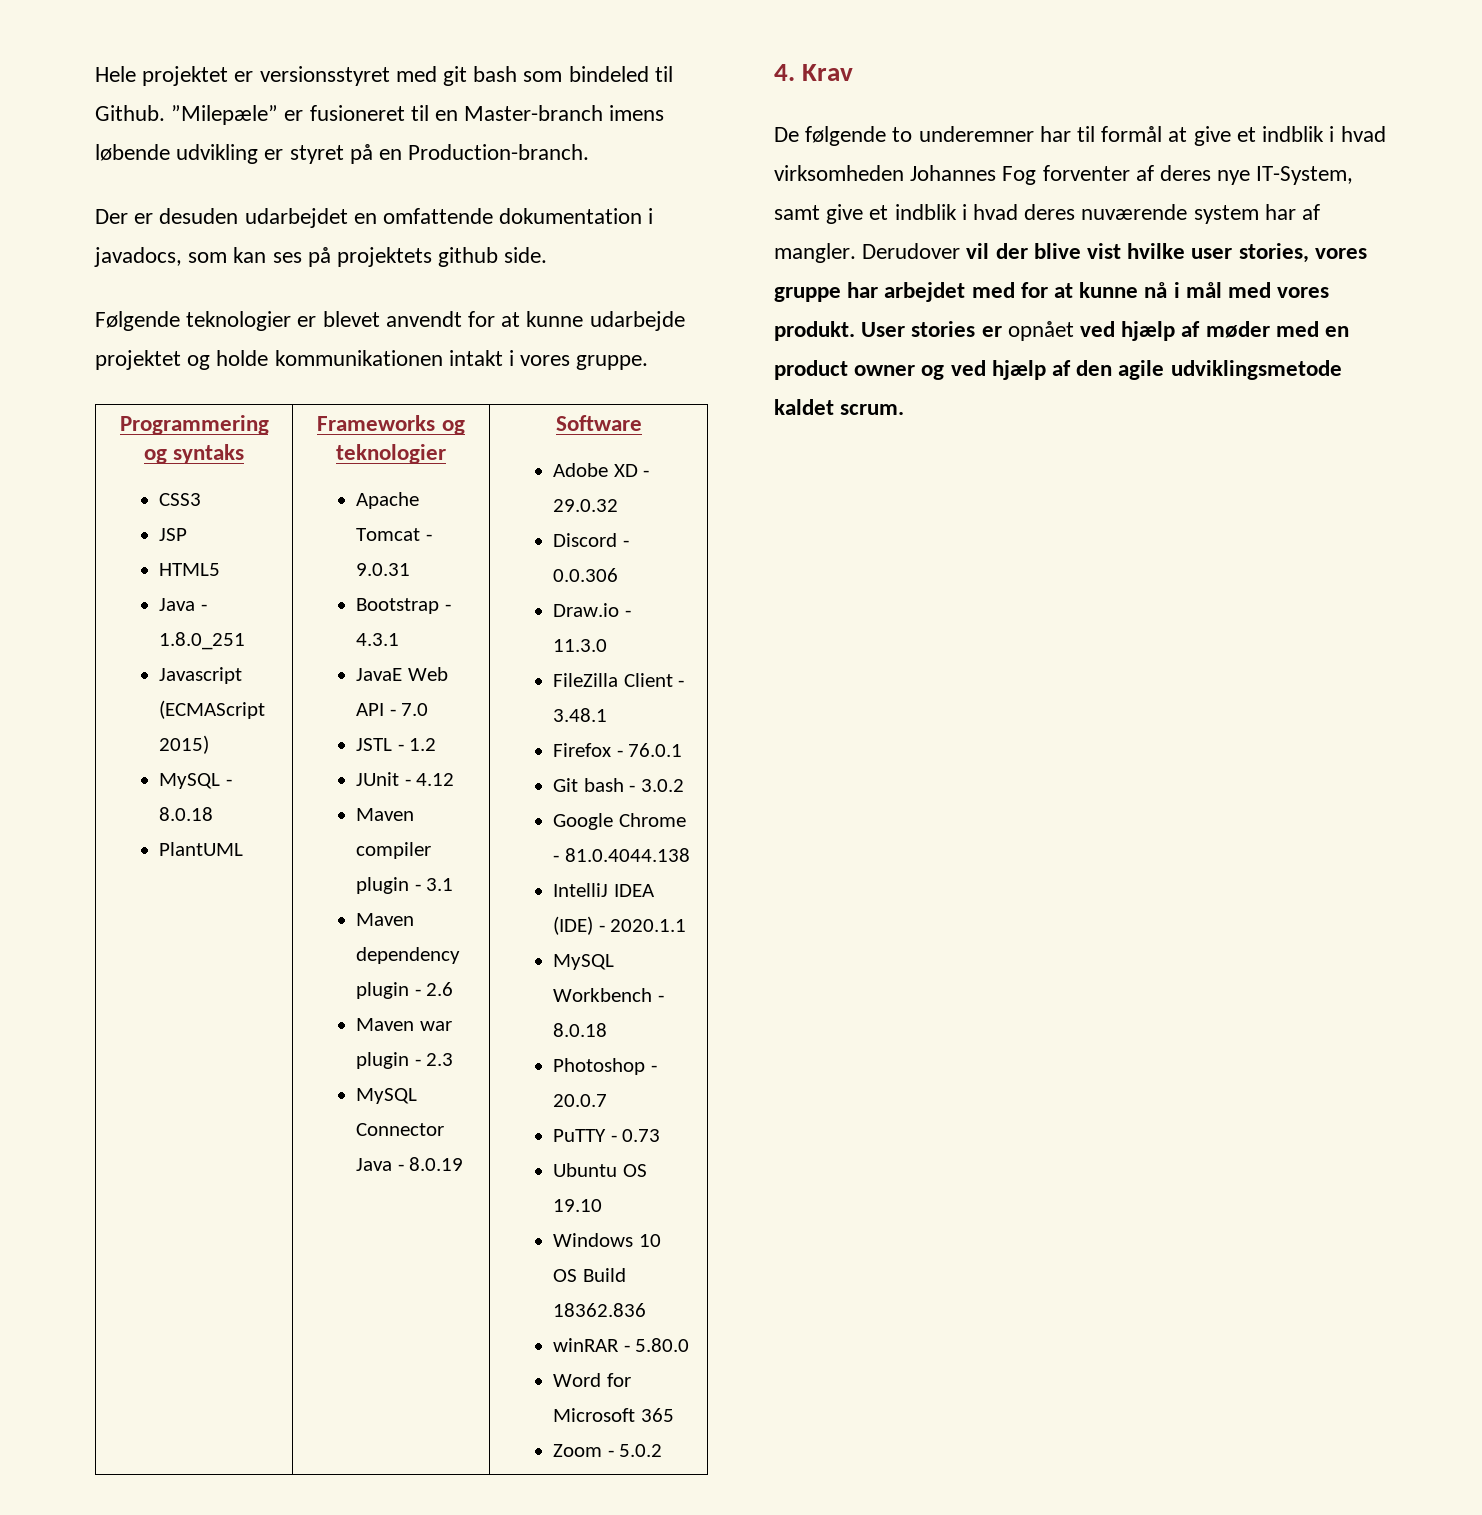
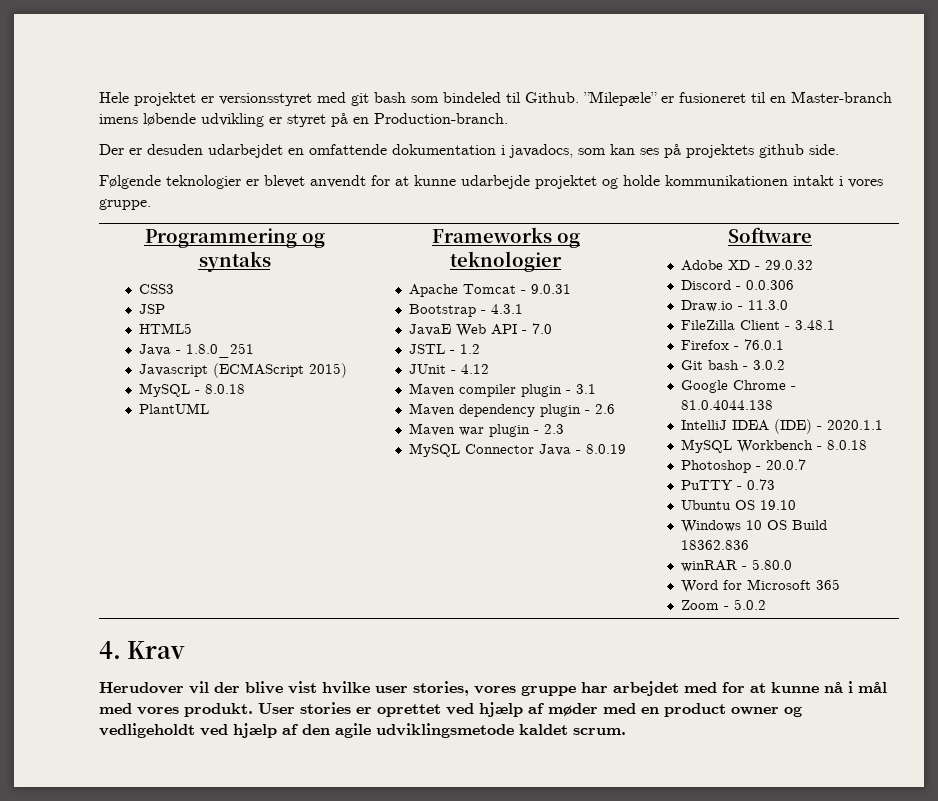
[774,126,1386,146] [774,165,1354,185] [774,204,1321,224] [774,243,961,263] De følgende to underemner har til formål at give et indblik i hvad virksomheden Johannes Fog forventer af deres nye IT-System, samt give et indblik i hvad deres nuværende system har af mangler. Derudover -> [99,682,184,694] Herudover
[1007,321,1074,341] opnået -> [377,704,441,717] oprettet
(945, 372) none -> [99,723,195,738] vedligeholdt

